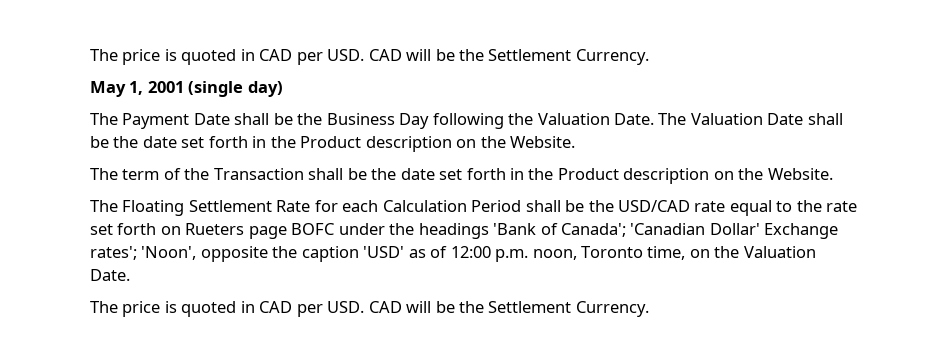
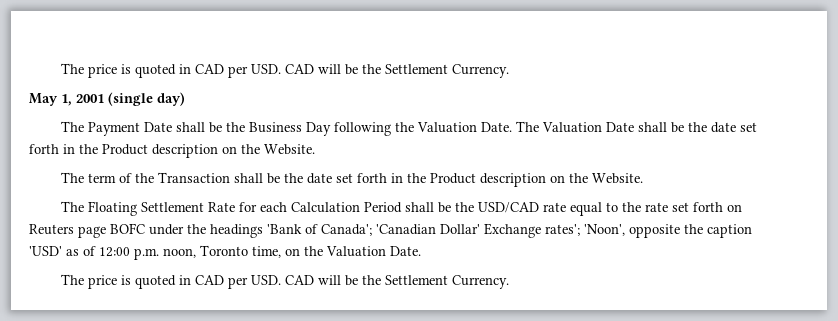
[185,223,245,235] Rueters -> [29,224,74,235] Reuters

